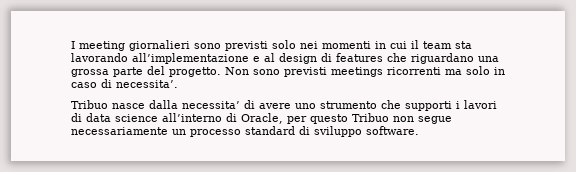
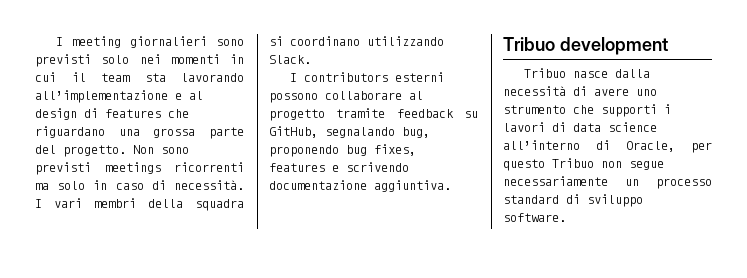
[116,80,178,88] necessita’. -> [174,180,244,190] [35,198,244,211] [269,36,444,46] [269,55,311,64] [289,72,444,82] [269,91,423,103] [269,108,478,121] [269,126,430,138] [269,144,416,157] [269,162,409,172] [269,180,451,192] [503,37,668,55] necessità. I vari membri della squadra si coordinano utilizzando Slack. // I contributors esterni possono collaborare al progetto tramite feedback su GitHub, segnalando bug, proponendo bug fixes, features e scrivendo documentazione aggiuntiva. // Tribuo development
[182,101,240,109] necessita’ -> [503,86,566,96] necessità

